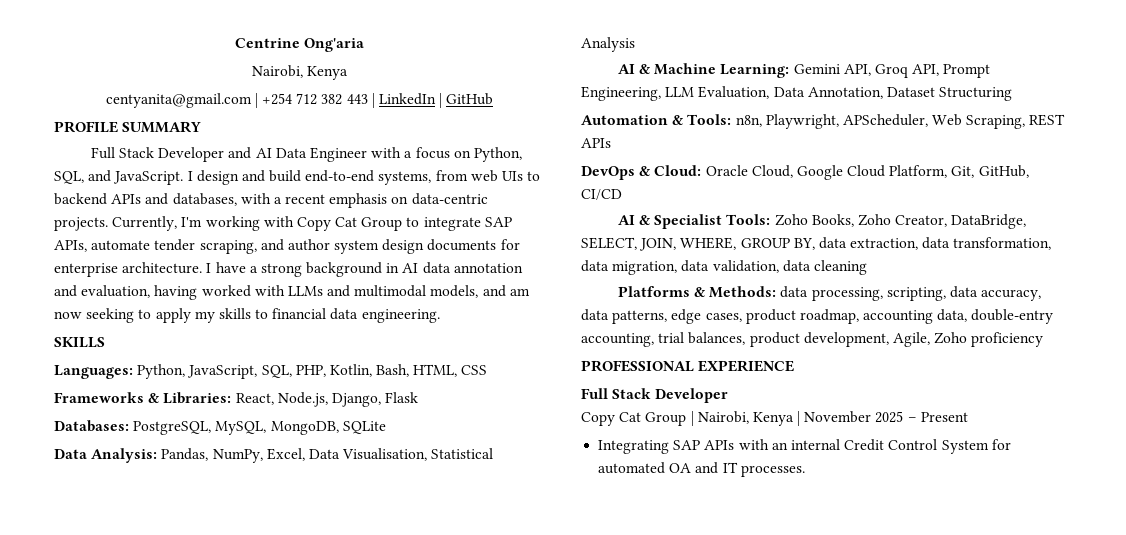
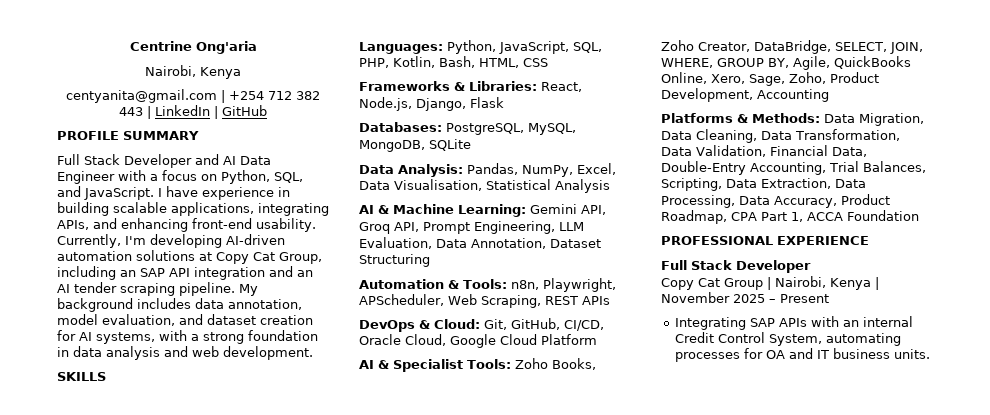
[196,170,541,185] [54,193,488,208] [54,216,512,231] [54,239,520,254] [54,262,523,277] [54,285,530,300] [54,308,440,323] design and build end-to-end systems, from web UIs to backend APIs and databases, with a recent emphasis on data-centric projects. Currently, I'm working with Copy Cat Group to integrate SAP APIs, automate tender scraping, and author system design documents for enterprise architecture. I have a strong background in AI data annotation and evaluation, having worked with LLMs and multimodal models, and am now seeking to apply my skills to financial data engineering. -> [166,186,290,200] [57,202,329,216] [57,218,316,232] [57,234,285,248] [57,250,322,264] [57,266,313,280] [57,282,258,296] [57,298,302,312] [57,314,313,326] [57,330,318,344] [57,346,313,360] have experience in building scalable applications, integrating APIs, and enhancing front-end usability. Currently, I'm developing AI-driven automation solutions at Copy Cat Group, including an SAP API integration and an AI tender scraping pipeline. My background includes data annotation, model evaluation, and dataset creation for AI systems, with a strong foundation in data analysis and web development.
(702, 170) none -> [484,318,604,331] Git, GitHub, CI/CD,
[889,165,1029,178] [581,189,622,200] Platform, Git, GitHub, CI/CD -> [541,334,597,345] Platform
[818,237,1052,250] [581,260,867,275] [617,286,1042,301] [581,309,1054,324] [581,332,1044,347] data extraction, data transformation, data migration, data validation, data cleaning // Platforms & Methods: data processing, scripting, data accuracy, data patterns, edge cases, product roadmap, accounting data, double-entry accounting, trial balances, product development, Agile, Zoho proficiency -> [793,56,911,70] [661,72,879,86] [661,88,829,102] [661,113,924,126] [661,129,900,143] [661,145,867,157] [661,161,926,175] [661,178,866,191] [661,194,890,208] [661,210,919,224] Agile, QuickBooks Online, Xero, Sage, Zoho, Product Development, Accounting // Platforms & Methods: Data Migration, Data Cleaning, Data Transformation, Data Validation, Financial Data, Double-Entry Accounting, Trial Balances, Scripting, Data Extraction, Data Processing, Data Accuracy, Product Roadmap, CPA Part 1, ACCA Foundation
[941,439,1011,454] [598,462,666,474] System for automated -> [769,333,902,346] [675,348,764,362] System, automating processes for
[740,465,805,477] processes. -> [833,348,931,359] business units.

